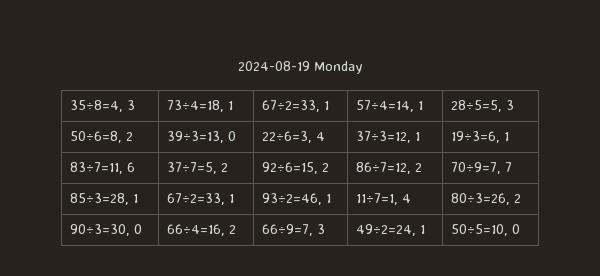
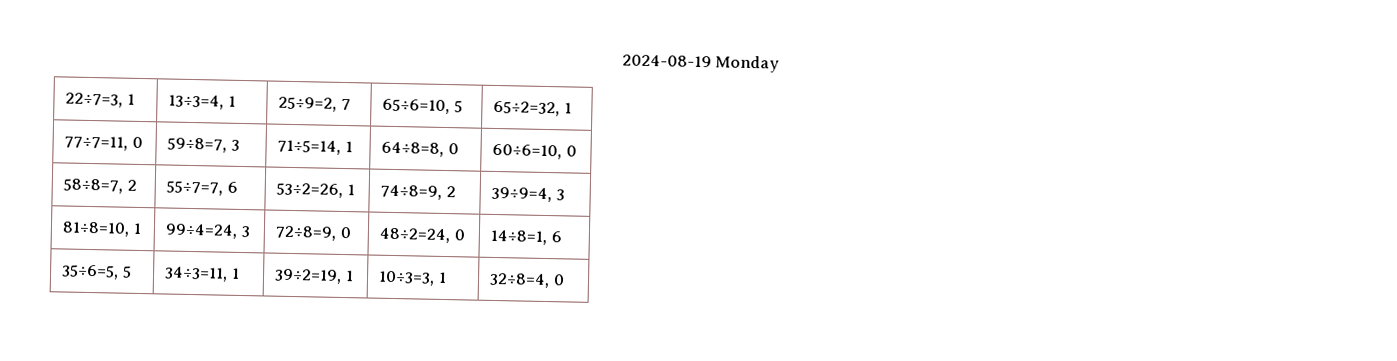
[70,100,136,112] [167,100,234,112] [262,100,330,112] [356,100,424,112] [451,100,515,112] [70,131,134,143] [167,131,237,143] [262,131,326,143] [356,131,421,143] [451,131,510,143] [70,162,136,174] [167,162,229,174] [262,162,330,174] [356,162,423,174] [451,162,513,174] [70,193,139,205] [167,193,235,205] [262,193,332,205] [356,193,412,205] [451,193,522,205] [70,224,143,236] [167,224,237,236] [262,224,326,236] [356,224,426,236] [451,224,509,236] 35÷8=4, 3 | 73÷4=18, 1 | 67÷2=33, 1 | 57÷4=14, 1 | 28÷5=5, 3 // 50÷6=8, 2 | 39÷3=13, 0 | 22÷6=3, 4 | 37÷3=12, 1 | 19÷3=6, 1 // 83÷7=11, 6 | 37÷7=5, 2 | 92÷6=15, 2 | 86÷7=12, 2 | 70÷9=7, 7 // 85÷3=28, 1 | 67÷2=33, 1 | 93÷2=46, 1 | 11÷7=1, 4 | 80÷3=26, 2 // 90÷3=30, 0 | 66÷4=16, 2 | 66÷9=7, 3 | 49÷2=24, 1 | 50÷5=10, -> [65,92,135,108] [168,94,236,110] [278,96,351,112] [382,98,463,115] [493,100,572,117] [64,135,143,151] [167,137,240,153] [277,139,353,155] [381,141,459,157] [492,143,577,160] [63,178,137,194] [166,180,238,196] [276,182,355,199] [380,184,456,200] [491,186,565,203] [62,221,142,237] [165,223,251,239] [275,225,352,241] [379,227,465,244] [490,229,562,246] [61,264,132,280] [164,266,240,282] [274,268,354,284] [378,270,447,286] [489,272,551,289] 22÷7=3, 1 | 13÷3=4, 1 | 25÷9=2, 7 | 65÷6=10, 5 | 65÷2=32, 1 // 77÷7=11, 0 | 59÷8=7, 3 | 71÷5=14, 1 | 64÷8=8, 0 | 60÷6=10, 0 // 58÷8=7, 2 | 55÷7=7, 6 | 53÷2=26, 1 | 74÷8=9, 2 | 39÷9=4, 3 // 81÷8=10, 1 | 99÷4=24, 3 | 72÷8=9, 0 | 48÷2=24, 0 | 14÷8=1, 6 // 35÷6=5, 5 | 34÷3=11, 1 | 39÷2=19, 1 | 10÷3=3, 1 | 32÷8=4,

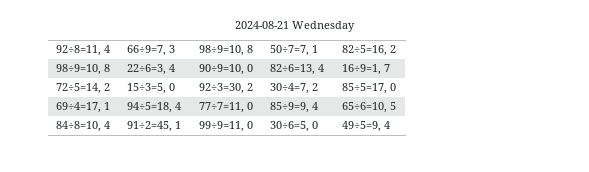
[621,54,781,73] [65,92,135,108] [168,94,236,110] [278,96,351,112] 2024-08-19 Monday // 22÷7=3, 1 | 13÷3=4, 1 | 25÷9=2, 7 -> [235,21,355,32] [55,45,110,56] [126,45,175,56] [198,45,253,56] [269,45,318,56] [341,45,396,56] [55,64,110,75] [126,64,175,75] [198,64,253,75] [269,64,324,75] [341,64,390,75] [55,83,110,94] [126,83,175,94] [198,83,253,94] [269,83,318,94] [341,83,396,94] [55,102,110,113] [126,102,181,113] [198,102,253,113] [269,102,318,113] 2024-08-21 Wednesday // 92÷8=11, 4 | 66÷9=7, 3 | 98÷9=10, 8 | 50÷7=7, 1 | 82÷5=16, 2 // 98÷9=10, 8 | 22÷6=3, 4 | 90÷9=10, 0 | 82÷6=13, 4 | 16÷9=1, 7 // 72÷5=14, 2 | 15÷3=5, 0 | 92÷3=30, 2 | 30÷4=7, 2 | 85÷5=17, 0 // 69÷4=17, 1 | 94÷5=18, 4 | 77÷7=11, 0 | 85÷9=9, 4
[493,100,572,117] [64,135,143,151] [167,137,240,153] [277,139,353,155] [381,141,459,157] [492,143,577,160] [63,178,137,194] [166,180,238,196] [276,182,355,199] [380,184,456,200] [491,186,565,203] [62,221,142,237] [165,223,251,239] [275,225,352,241] [379,227,465,244] [490,229,562,246] [61,264,132,280] [164,266,240,282] [274,268,354,284] [378,270,447,286] [489,272,565,289] | 65÷2=32, 1 // 77÷7=11, 0 | 59÷8=7, 3 | 71÷5=14, 1 | 64÷8=8, 0 | 60÷6=10, 0 // 58÷8=7, 2 | 55÷7=7, 6 | 53÷2=26, 1 | 74÷8=9, 2 | 39÷9=4, 3 // 81÷8=10, 1 | 99÷4=24, 3 | 72÷8=9, 0 | 48÷2=24, 0 | 14÷8=1, 6 // 35÷6=5, 5 | 34÷3=11, 1 | 39÷2=19, 1 | 10÷3=3, 1 | 32÷8=4, 0 -> [55,121,110,132] [126,121,181,132] [198,121,253,132] [269,121,318,132] [341,121,390,132] // 84÷8=10, 4 | 91÷2=45, 1 | 99÷9=11, 0 | 30÷6=5, 0 | 49÷5=9, 4

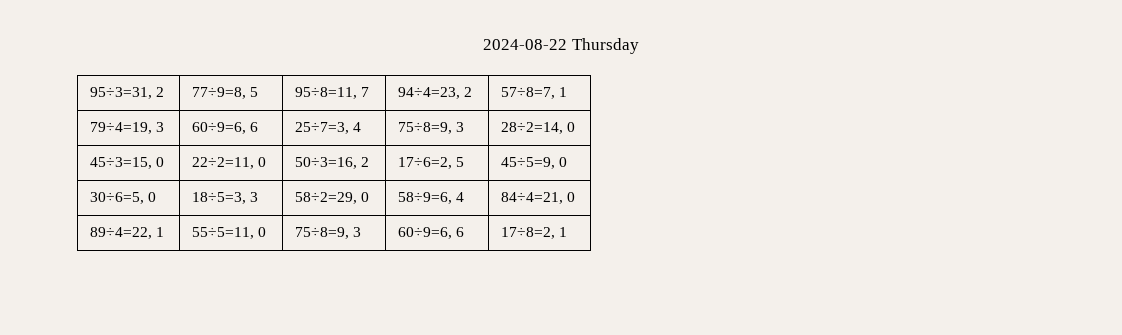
[235,21,355,32] [55,45,110,56] [126,45,175,56] [198,45,253,56] [269,45,318,56] [341,45,396,56] [55,64,110,75] [126,64,175,75] [198,64,253,75] [269,64,324,75] [341,64,390,75] [55,83,110,94] [126,83,175,94] [198,83,253,94] [269,83,318,94] [341,83,396,94] [55,102,110,113] [126,102,181,113] [198,102,253,113] [269,102,318,113] [341,102,396,113] [55,121,110,132] [126,121,181,132] [198,121,253,132] [269,121,318,132] [341,121,390,132] 2024-08-21 Wednesday // 92÷8=11, 4 | 66÷9=7, 3 | 98÷9=10, 8 | 50÷7=7, 1 | 82÷5=16, 2 // 98÷9=10, 8 | 22÷6=3, 4 | 90÷9=10, 0 | 82÷6=13, 4 | 16÷9=1, 7 // 72÷5=14, 2 | 15÷3=5, 0 | 92÷3=30, 2 | 30÷4=7, 2 | 85÷5=17, 0 // 69÷4=17, 1 | 94÷5=18, 4 | 77÷7=11, 0 | 85÷9=9, 4 | 65÷6=10, 5 // 84÷8=10, 4 | 91÷2=45, 1 | 99÷9=11, 0 | 30÷6=5, 0 | 49÷5=9, 4 -> [483,38,639,54] [90,87,165,99] [192,87,259,99] [295,87,370,99] [398,87,473,99] [501,87,568,99] [90,122,165,134] [192,122,259,134] [295,122,362,134] [398,122,465,134] [501,122,576,134] [90,157,165,169] [192,157,267,169] [295,157,370,169] [398,157,465,169] [501,157,568,169] [90,192,157,204] [192,192,259,204] [295,192,370,204] [398,192,465,204] [501,192,576,204] [90,227,165,239] [192,227,267,239] [295,227,362,239] [398,227,465,239] [501,227,568,239] 2024-08-22 Thursday // 95÷3=31, 2 | 77÷9=8, 5 | 95÷8=11, 7 | 94÷4=23, 2 | 57÷8=7, 1 // 79÷4=19, 3 | 60÷9=6, 6 | 25÷7=3, 4 | 75÷8=9, 3 | 28÷2=14, 0 // 45÷3=15, 0 | 22÷2=11, 0 | 50÷3=16, 2 | 17÷6=2, 5 | 45÷5=9, 0 // 30÷6=5, 0 | 18÷5=3, 3 | 58÷2=29, 0 | 58÷9=6, 4 | 84÷4=21, 0 // 89÷4=22, 1 | 55÷5=11, 0 | 75÷8=9, 3 | 60÷9=6, 6 | 17÷8=2, 1

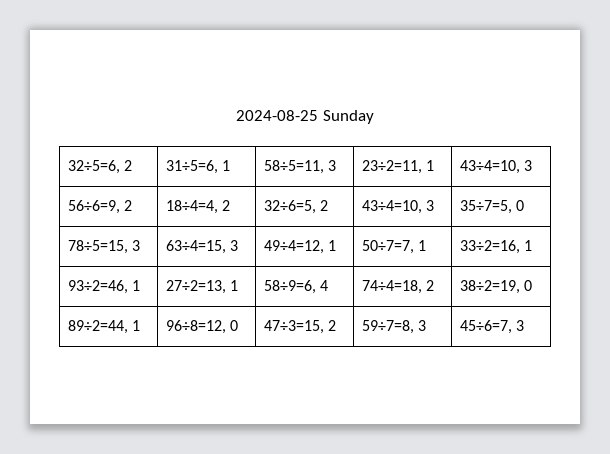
[483,38,639,54] [90,87,165,99] [192,87,259,99] [295,87,370,99] [398,87,473,99] [501,87,568,99] [90,122,165,134] [192,122,259,134] [295,122,362,134] [398,122,465,134] [501,122,576,134] [90,157,165,169] [192,157,267,169] [295,157,370,169] [398,157,465,169] [501,157,568,169] [90,192,157,204] [192,192,259,204] [295,192,370,204] 2024-08-22 Thursday // 95÷3=31, 2 | 77÷9=8, 5 | 95÷8=11, 7 | 94÷4=23, 2 | 57÷8=7, 1 // 79÷4=19, 3 | 60÷9=6, 6 | 25÷7=3, 4 | 75÷8=9, 3 | 28÷2=14, 0 // 45÷3=15, 0 | 22÷2=11, 0 | 50÷3=16, 2 | 17÷6=2, 5 | 45÷5=9, 0 // 30÷6=5, 0 | 18÷5=3, 3 | 58÷2=29, 0 -> [236,110,374,124] [68,160,133,174] [166,160,231,174] [264,160,337,174] [362,160,435,174] [460,160,533,174] [68,200,133,214] [166,200,231,214] [264,200,329,214] [362,200,435,214] [460,200,525,214] [68,240,141,254] [166,240,239,254] [264,240,337,254] [362,240,427,254] [460,240,533,254] [68,280,141,294] [166,280,239,294] 2024-08-25 Sunday // 32÷5=6, 2 | 31÷5=6, 1 | 58÷5=11, 3 | 23÷2=11, 1 | 43÷4=10, 3 // 56÷6=9, 2 | 18÷4=4, 2 | 32÷6=5, 2 | 43÷4=10, 3 | 35÷7=5, 0 // 78÷5=15, 3 | 63÷4=15, 3 | 49÷4=12, 1 | 50÷7=7, 1 | 33÷2=16, 1 // 93÷2=46, 1 | 27÷2=13, 1
[501,192,576,204] [90,227,165,239] [192,227,267,239] [295,227,362,239] [398,227,465,239] [501,227,568,239] 84÷4=21, 0 // 89÷4=22, 1 | 55÷5=11, 0 | 75÷8=9, 3 | 60÷9=6, 6 | 17÷8=2, 1 -> [362,280,435,294] [460,280,533,294] [68,320,141,334] [166,320,239,334] [264,320,337,334] [362,320,427,334] [460,320,525,334] 74÷4=18, 2 | 38÷2=19, 0 // 89÷2=44, 1 | 96÷8=12, 0 | 47÷3=15, 2 | 59÷7=8, 3 | 45÷6=7, 3

